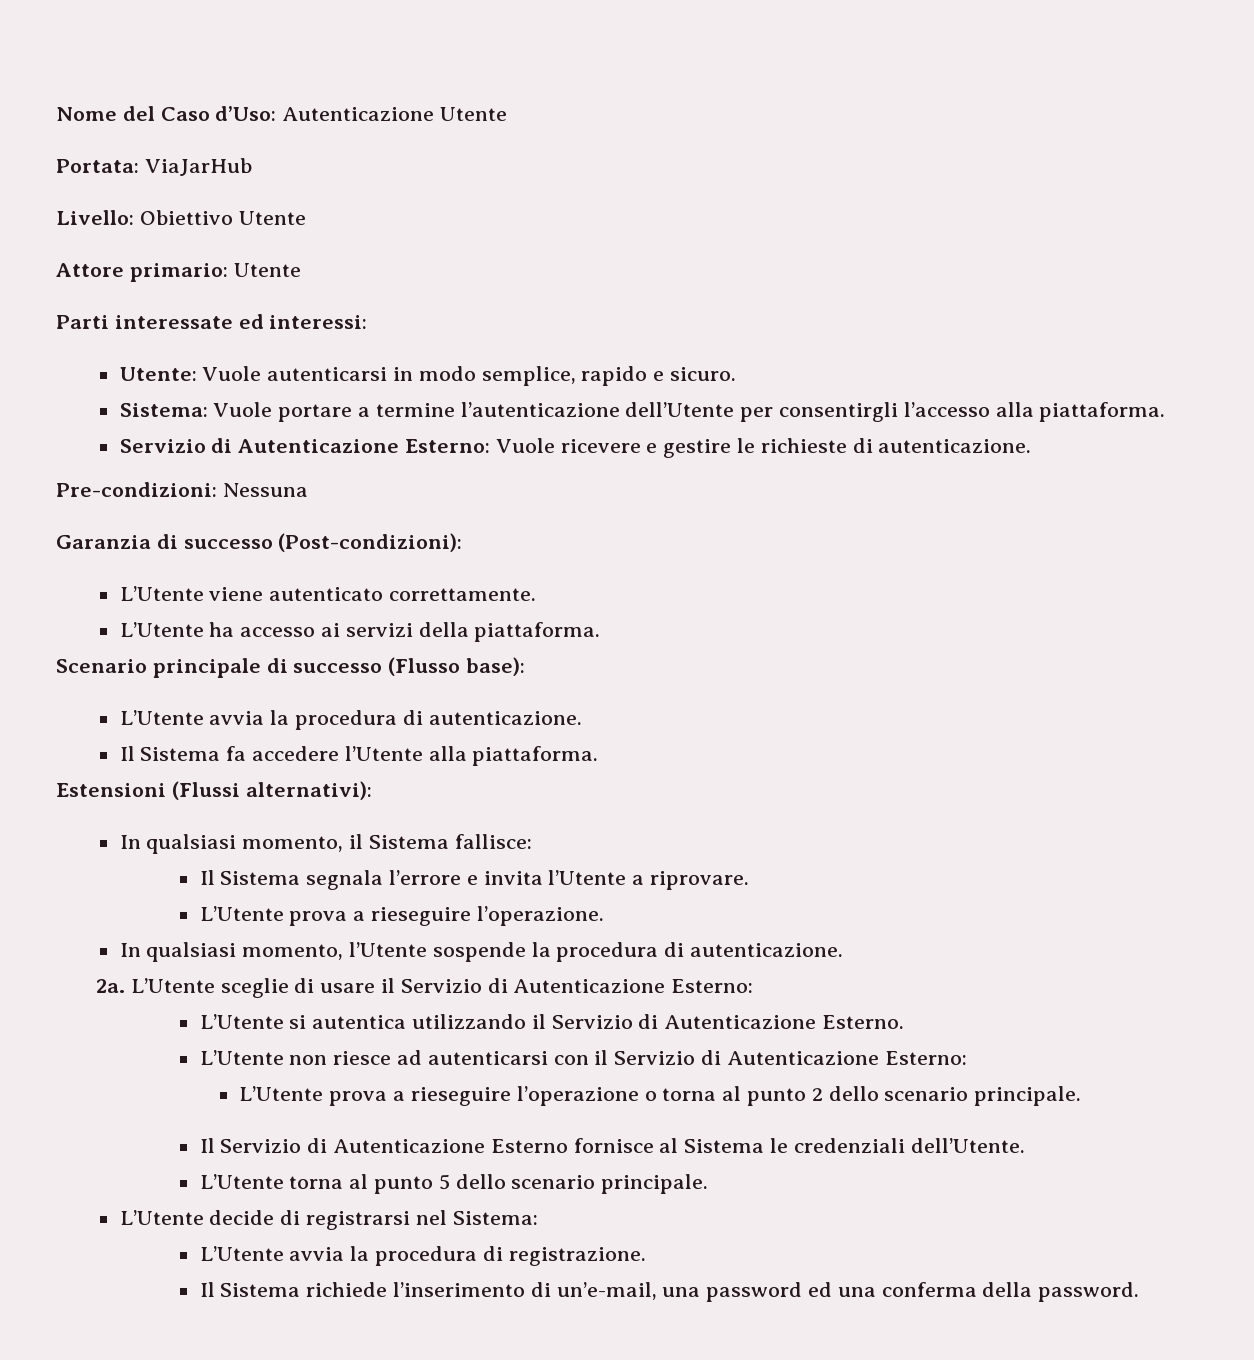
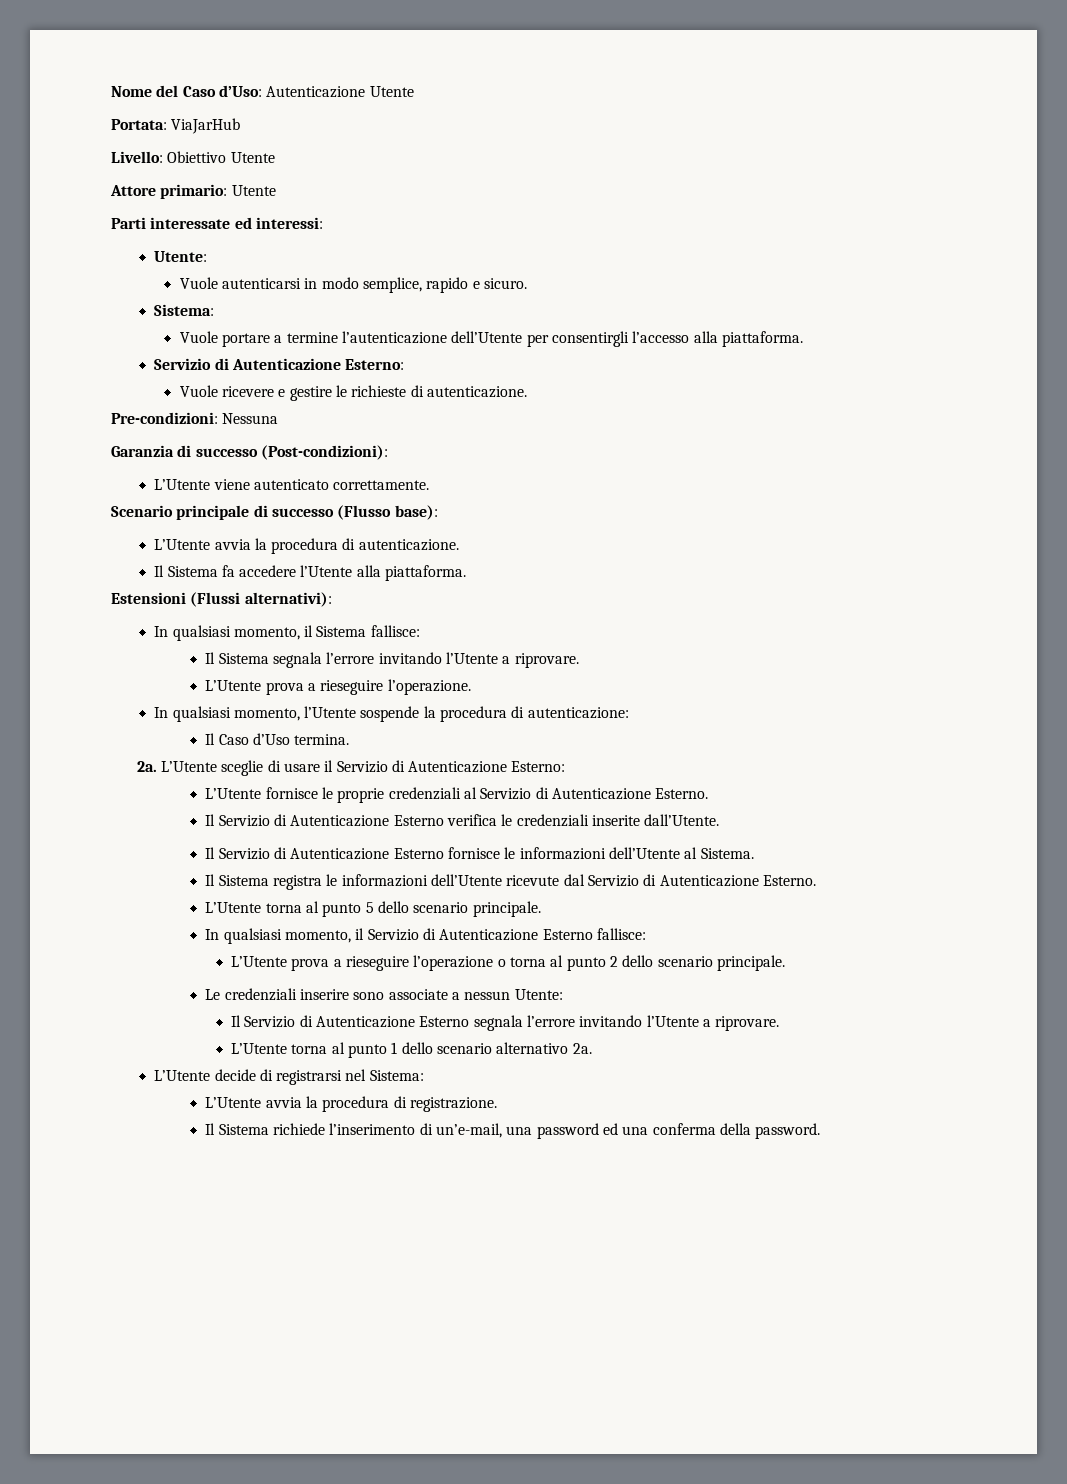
(197, 374) none -> (208, 256) //
(208, 410) none -> (215, 310) //
(491, 446) none -> (405, 364) //
[119,622,601,642] // L’Utente ha accesso ai servizi della piattaforma. -> (430, 485) none
[466,871,543,885] e invita -> [378,652,442,664] invitando
[690,943,844,957] autenticazione. -> [527,707,629,719] [205,733,350,745] autenticazione: // Il Caso d’Uso termina.
[289,1014,546,1029] si autentica utilizzando il -> [265,787,709,803] [205,814,720,827] [205,847,754,860] [205,874,585,890] fornisce le proprie credenziali al Servizio di Autenticazione Esterno. // Il Servizio di Autenticazione Esterno verifica le credenziali inserite dall’Utente. // Il Servizio di Autenticazione Esterno fornisce le informazioni dell’Utente al Sistema. // Il Sistema registra le informazioni dell’Utente ricevute dal
[289,1050,967,1065] non riesce ad autenticarsi con il Servizio di Autenticazione Esterno: -> [265,901,541,917] [205,928,646,944] torna al punto 5 dello scenario principale. // In qualsiasi momento, il Servizio di Autenticazione Esterno fallisce:
[199,1138,1025,1153] [199,1174,709,1194] // Il Servizio di Autenticazione Esterno fornisce al Sistema le credenziali dell’Utente. // L’Utente torna al punto 5 dello scenario principale. -> [205,988,563,1001] [231,1015,780,1031] [231,1042,592,1058] // Le credenziali inserire sono associate a nessun Utente: // Il Servizio di Autenticazione Esterno segnala l’errore invitando l’Utente a riprovare. // L’Utente torna al punto 1 dello scenario alternativo 2a.

